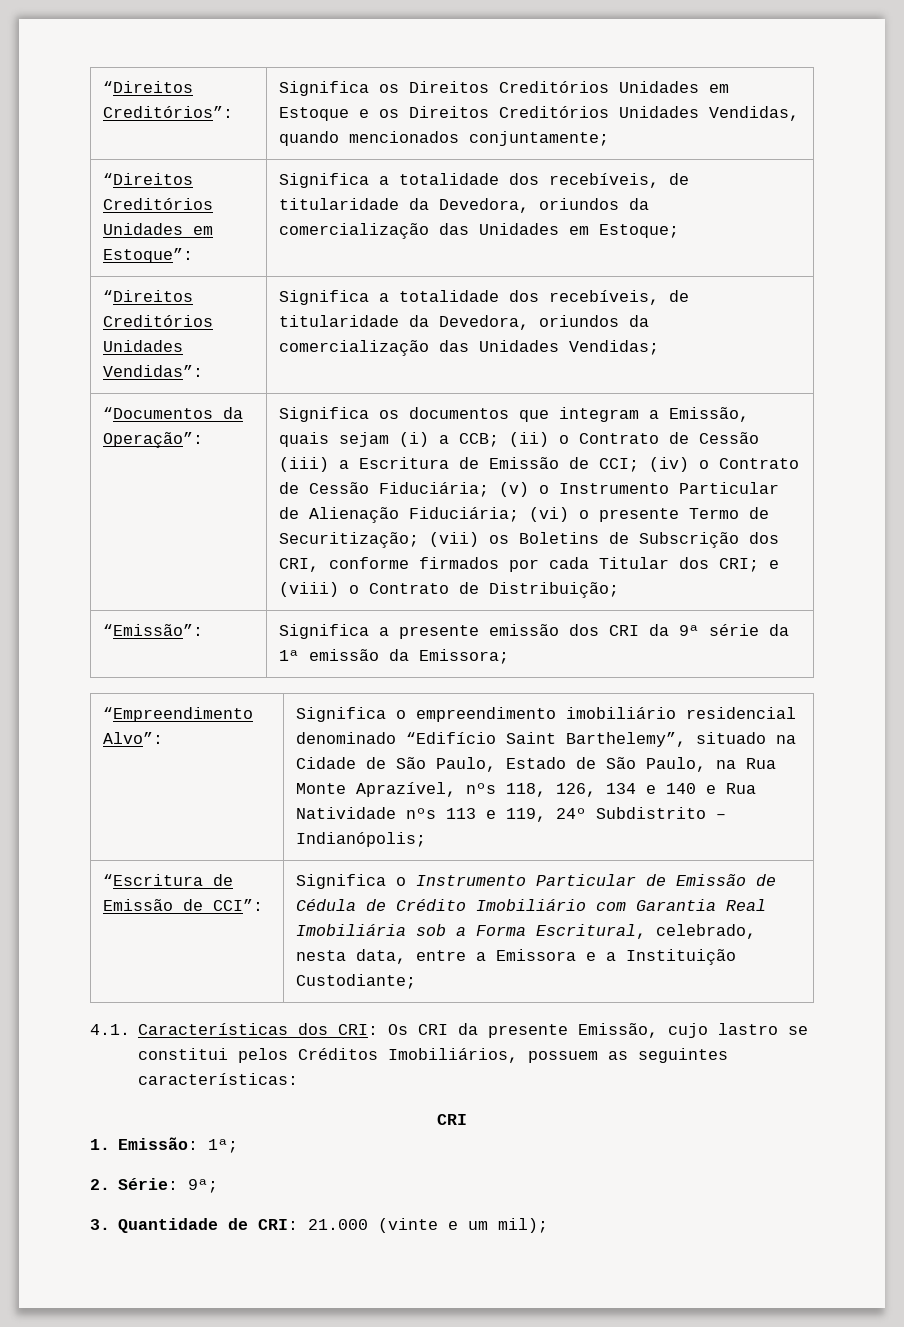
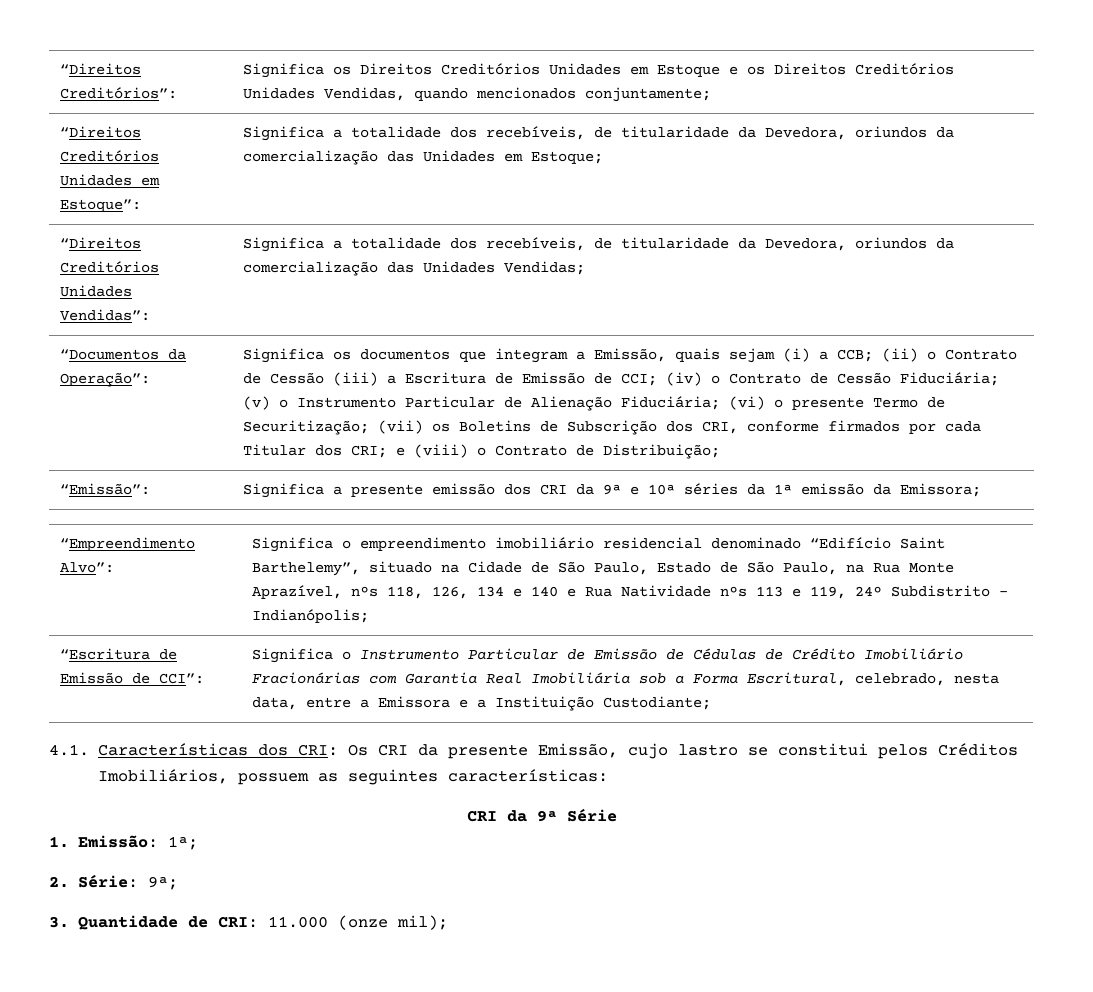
[709,624,760,636] série -> [630,483,739,495] e 10ª séries
[296,899,357,911] Cédula -> [693,648,757,660] Cédulas
(587, 905) none -> [252,672,361,684] Fracionárias
(467, 1119) none -> [506,808,617,822] da 9ª Série
[308,1218,489,1233] 21.000 (vinte e um -> [267,915,388,930] 11.000 (onze

